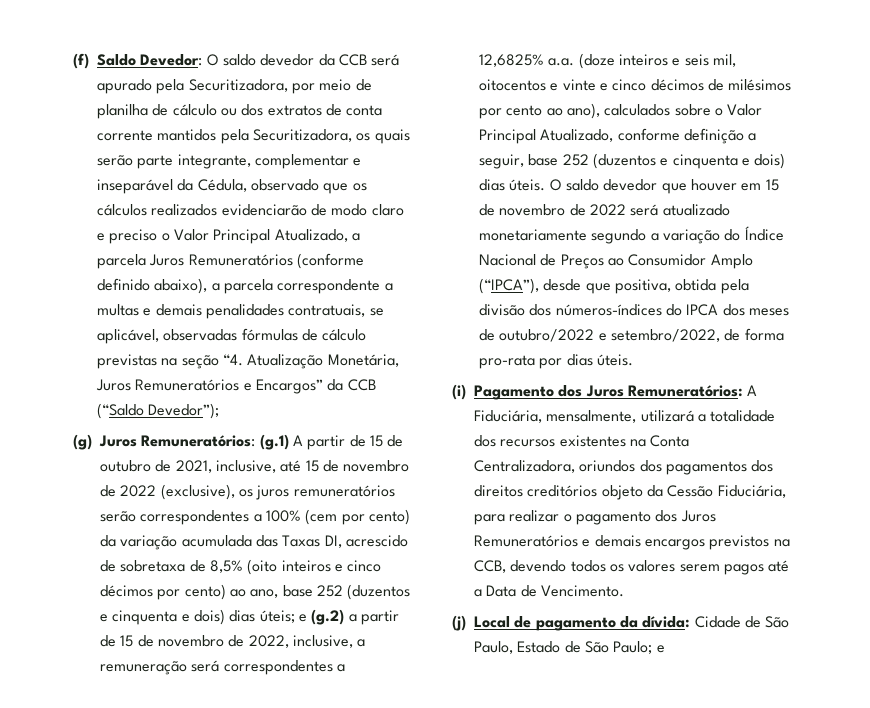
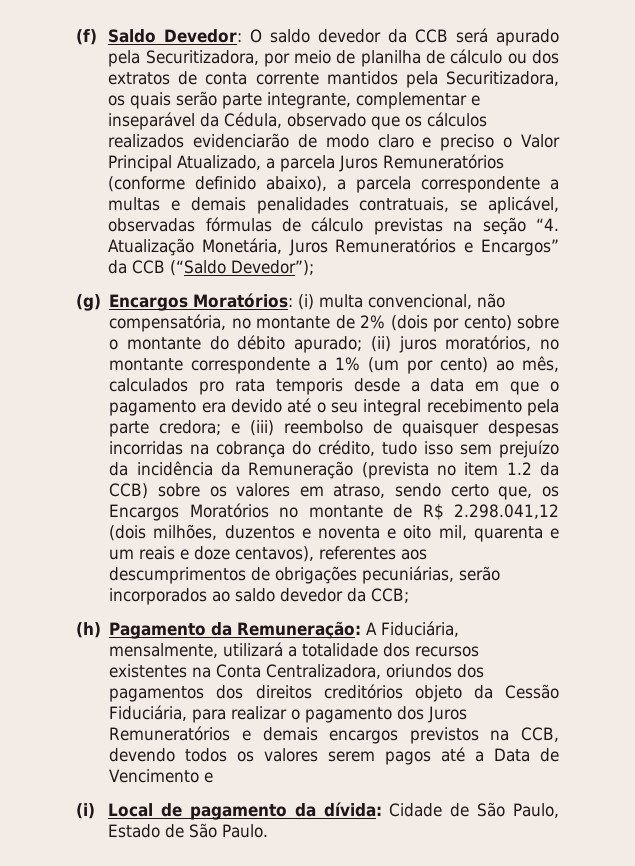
[99,434,404,450] [100,460,410,473] [100,484,395,500] [100,509,410,525] [100,535,408,550] [100,559,382,575] [100,584,411,600] [100,609,399,625] [100,635,366,648] [100,660,345,675] [479,53,736,69] [479,79,792,91] [479,103,763,119] [479,128,757,144] [479,153,786,169] [479,179,779,194] [479,204,730,216] [479,226,784,244] [479,254,753,269] [479,278,749,294] [479,304,789,316] [479,328,784,342] [479,354,633,369] [452,384,743,400] Juros Remuneratórios: (g.1) A partir de 15 de outubro de 2021, inclusive, até 15 de novembro de 2022 (exclusive), os juros remuneratórios serão correspondentes a 100% (cem por cento) da variação acumulada das Taxas DI, acrescido de sobretaxa de 8,5% (oito inteiros e cinco décimos por cento) ao ano, base 252 (duzentos e cinquenta e dois) dias úteis; e (g.2) a partir de 15 de novembro de 2022, inclusive, a remuneração será correspondentes a 12,6825% a.a. (doze inteiros e seis mil, oitocentos e vinte e cinco décimos de milésimos por cento ao ano), calculados sobre o Valor Principal Atualizado, conforme definição a seguir, base 252 (duzentos e cinquenta e dois) dias úteis. O saldo devedor que houver em 15 de novembro de 2022 será atualizado monetariamente segundo a variação do Índice Nacional de Preços ao Consumidor Amplo (“IPCA”), desde que positiva, obtida pela divisão dos números-índices do IPCA dos meses de outubro/2022 e setembro/2022, de forma pro-rata por dias úteis. // (i) Pagamento dos Juros Remuneratórios: -> [109,293,506,311] [109,314,559,332] [109,335,559,353] [109,356,559,374] [109,378,559,395] [109,398,559,416] [109,420,559,437] [109,440,559,458] [109,461,559,479] [109,483,560,500] [109,503,559,521] [109,524,560,542] [109,546,428,562] [109,566,501,584] [109,588,410,605] [76,621,362,639] Encargos Moratórios: (i) multa convencional, não compensatória, no montante de 2% (dois por cento) sobre o montante do débito apurado; (ii) juros moratórios, no montante correspondente a 1% (um por cento) ao mês, calculados pro rata temporis desde a data em que o pagamento era devido até o seu integral recebimento pela parte credora; e (iii) reembolso de quaisquer despesas incorridas na cobrança do crédito, tudo isso sem prejuízo da incidência da Remuneração (prevista no item 1.2 da CCB) sobre os valores em atraso, sendo certo que, os Encargos Moratórios no montante de R$ 2.298.041,12 (dois milhões, duzentos e noventa e oito mil, quarenta e um reais e doze centavos), referentes aos descumprimentos de obrigações pecuniárias, serão incorporados ao saldo devedor da CCB; // (h) Pagamento da Remuneração:
[540,585,624,597] [452,615,466,631] Vencimento. // (j) -> [109,769,214,783] [76,803,95,819] Vencimento e // (i)
[613,641,665,654] Paulo; e -> [222,824,269,838] Paulo.

